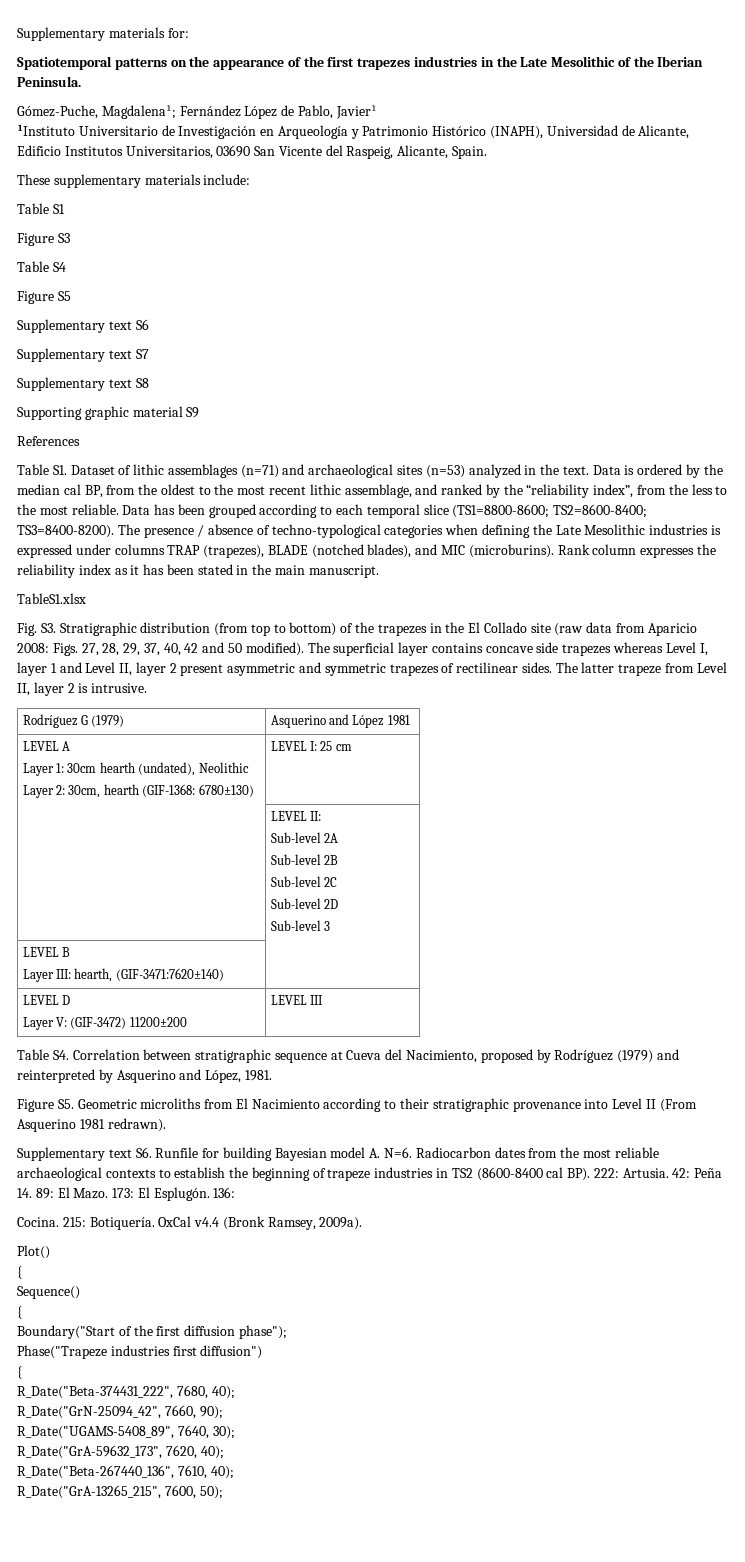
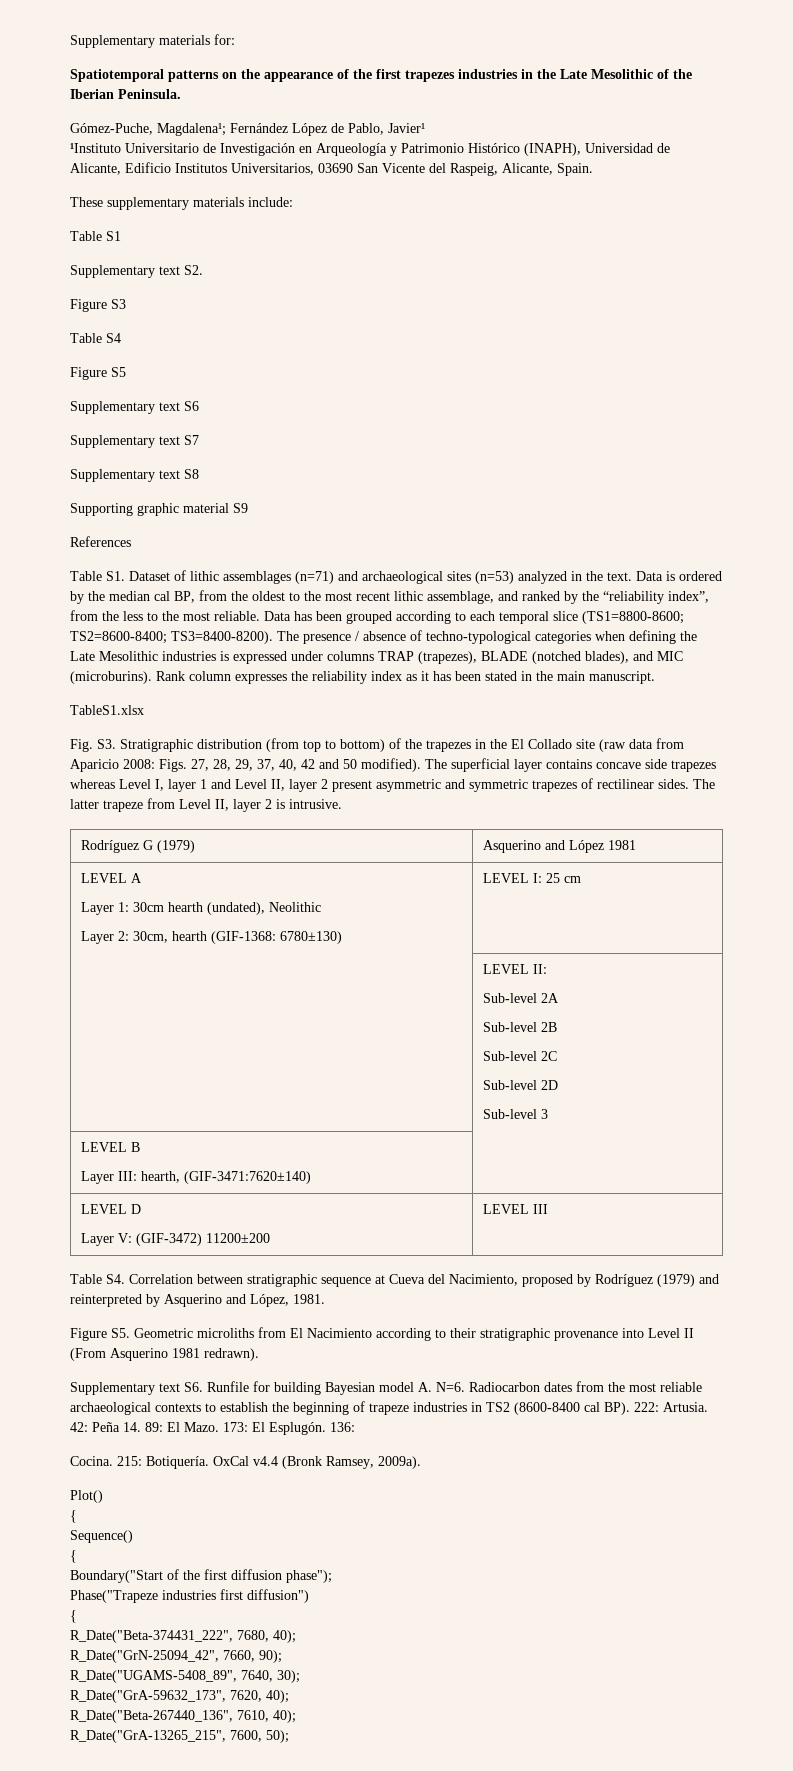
(65, 209) none -> [70,265,203,278] // Supplementary text S2.

